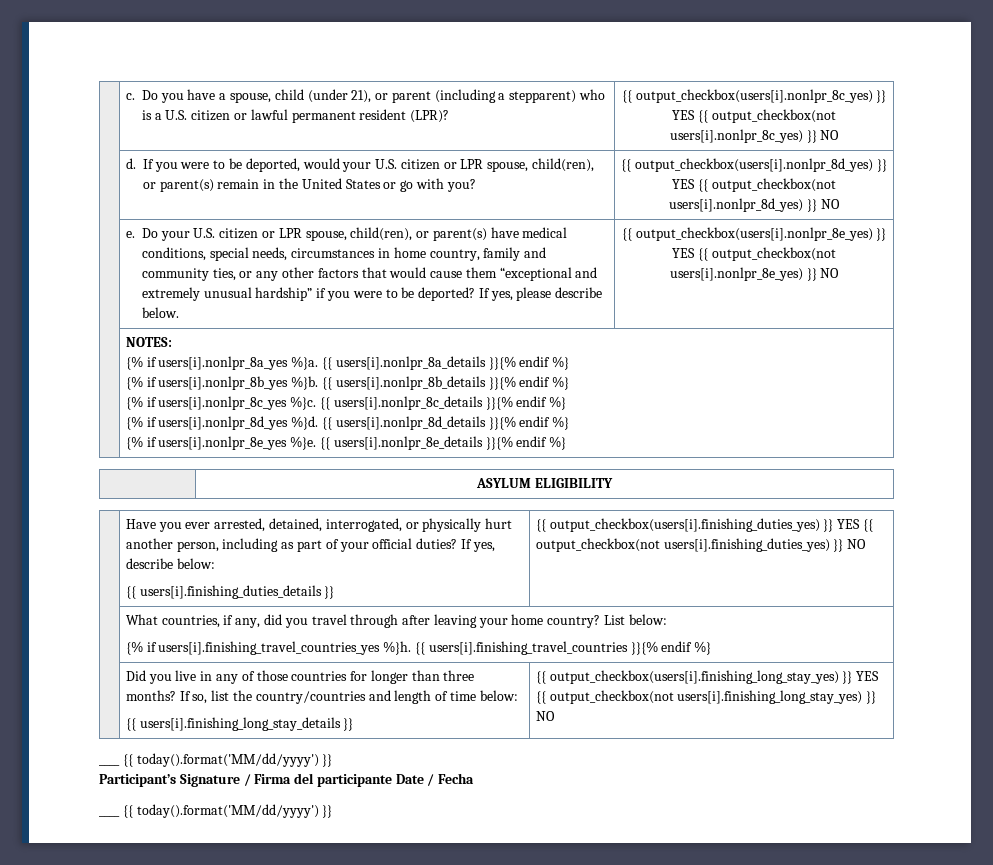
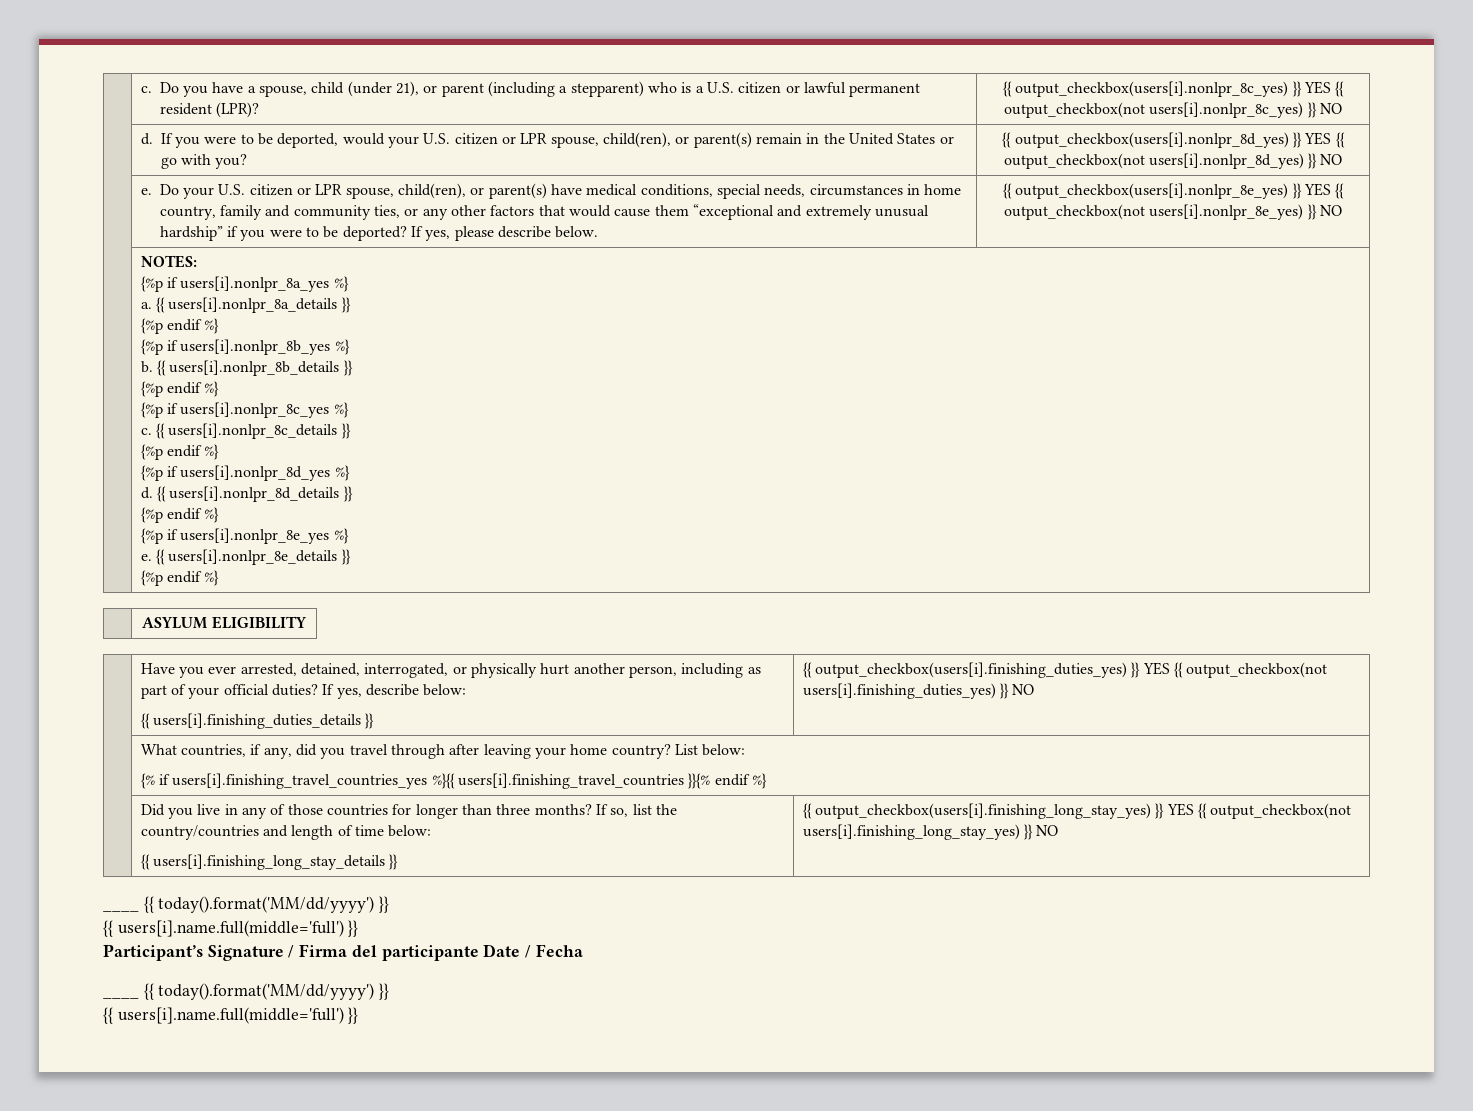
[125,356,143,370] {% -> [140,276,163,292] {%p
[291,356,570,370] [125,376,143,390] %}a. {{ users[i].nonlpr_8a_details }}{% endif %} // {% -> [333,276,349,292] [140,297,351,313] [140,318,220,334] [140,339,163,355] %} // a. {{ users[i].nonlpr_8a_details }} // {%p endif %} // {%p
[291,376,570,390] [125,396,143,410] %}b. {{ users[i].nonlpr_8b_details }}{% endif %} // {% -> [334,339,350,355] [140,360,353,376] [140,381,220,397] [140,402,163,418] %} // b. {{ users[i].nonlpr_8b_details }} // {%p endif %} // {%p
[290,396,567,410] [125,416,143,430] %}c. {{ users[i].nonlpr_8c_details }}{% endif %} // {% -> [333,402,349,418] [140,423,351,439] [140,444,220,460] [140,465,163,481] %} // c. {{ users[i].nonlpr_8c_details }} // {%p endif %} // {%p
[291,416,570,430] [125,436,143,450] %}d. {{ users[i].nonlpr_8d_details }}{% endif %} // {% -> [334,465,350,481] [140,486,353,502] [140,507,220,523] [140,528,163,544] %} // d. {{ users[i].nonlpr_8d_details }} // {%p endif %} // {%p
[290,436,513,450] %}e. {{ users[i].nonlpr_8e_details }}{% -> [333,528,349,544] [140,549,351,565] [140,570,163,586] %} // e. {{ users[i].nonlpr_8e_details }} // {%p
[383,641,426,655] %}h. {{ -> [431,773,455,789] %}{{
(333, 760) none -> [103,920,359,937] // {{ users[i].name.full(middle='full') }}
(333, 811) none -> [103,1007,359,1024] // {{ users[i].name.full(middle='full') }}

